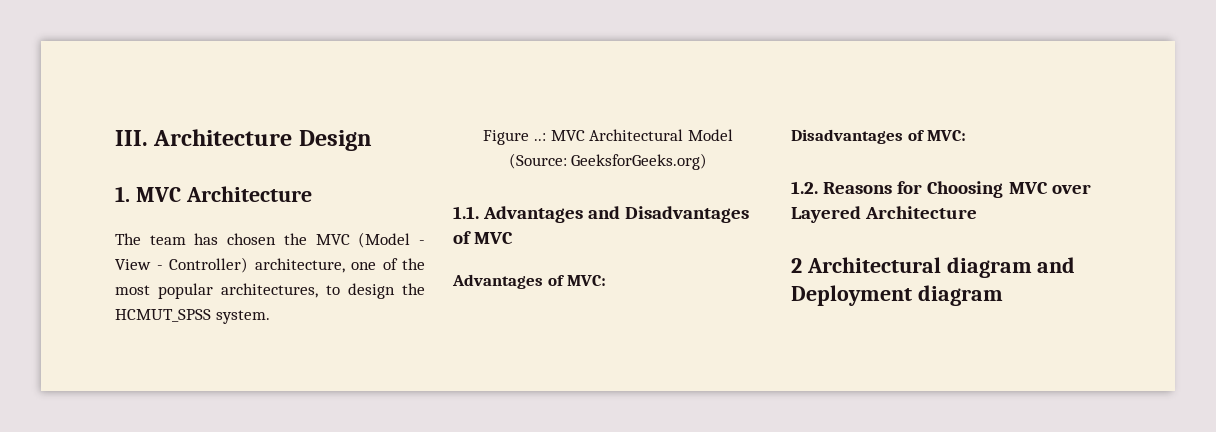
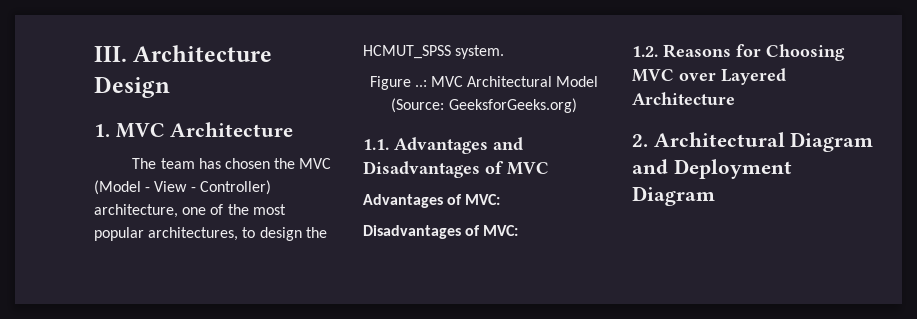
[791,257,1032,278] 2 Architectural diagram -> [632,132,874,152] 2. Architectural Diagram
[917,285,1003,306] diagram -> [632,186,715,206] Diagram

